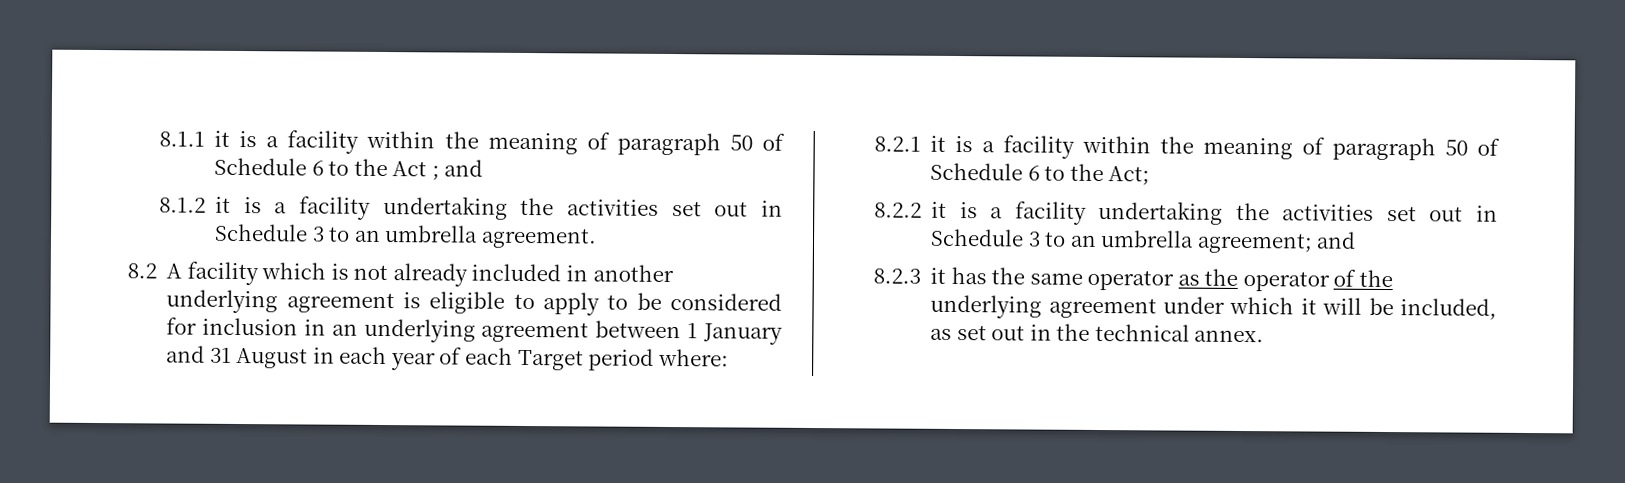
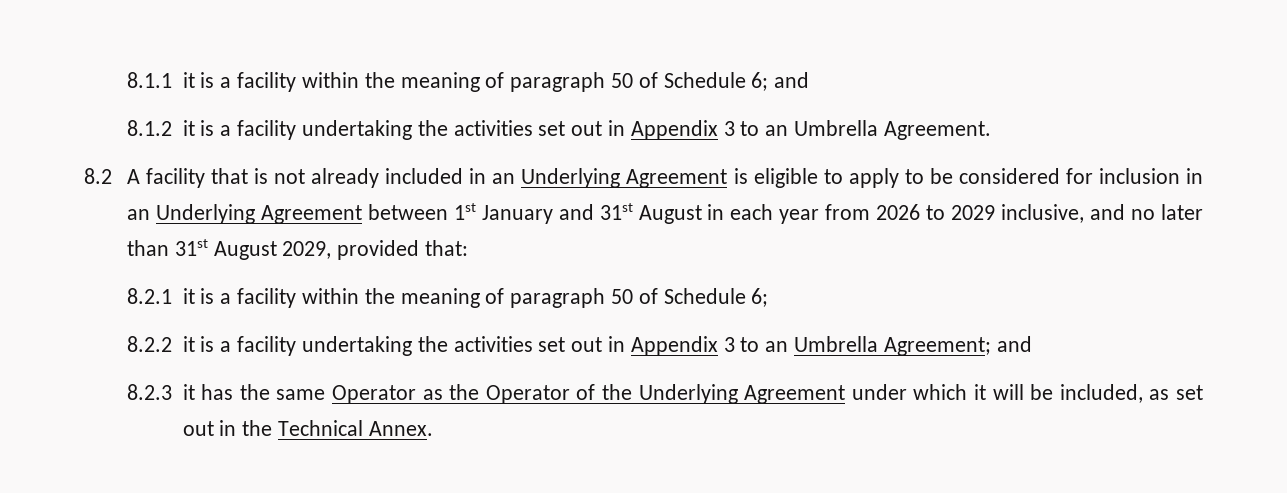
[311,158,440,181] 6 to the Act ; -> [751,72,769,91] 6;
[214,223,597,249] Schedule 3 to an umbrella agreement. -> [630,120,991,140] Appendix 3 to an Umbrella Agreement.
[261,262,327,280] which -> [211,168,249,184] that
[592,264,674,283] [166,289,395,314] another underlying agreement -> [492,168,728,188] an Underlying Agreement
[363,318,699,343] underlying agreement between 1 -> [155,203,476,224] Underlying Agreement between 1st
[209,347,232,363] 31 -> [599,203,633,220] 31st
[439,347,729,371] of each Target period where: -> [825,204,1203,223] [126,239,468,260] from 2026 to 2029 inclusive, and no later than 31st August 2029, provided that:
[1027,163,1151,186] 6 to the Act; -> [751,288,769,307] 6;
[930,228,1313,254] Schedule 3 to an umbrella agreement; -> [630,336,991,356] Appendix 3 to an Umbrella Agreement;
[1087,269,1175,291] operator -> [332,385,417,404] Operator
[1242,271,1330,292] operator -> [485,385,570,404] Operator
[930,294,1157,319] underlying agreement -> [638,384,846,404] Underlying Agreement
[1094,323,1265,343] technical annex. -> [278,420,433,436] Technical Annex.

